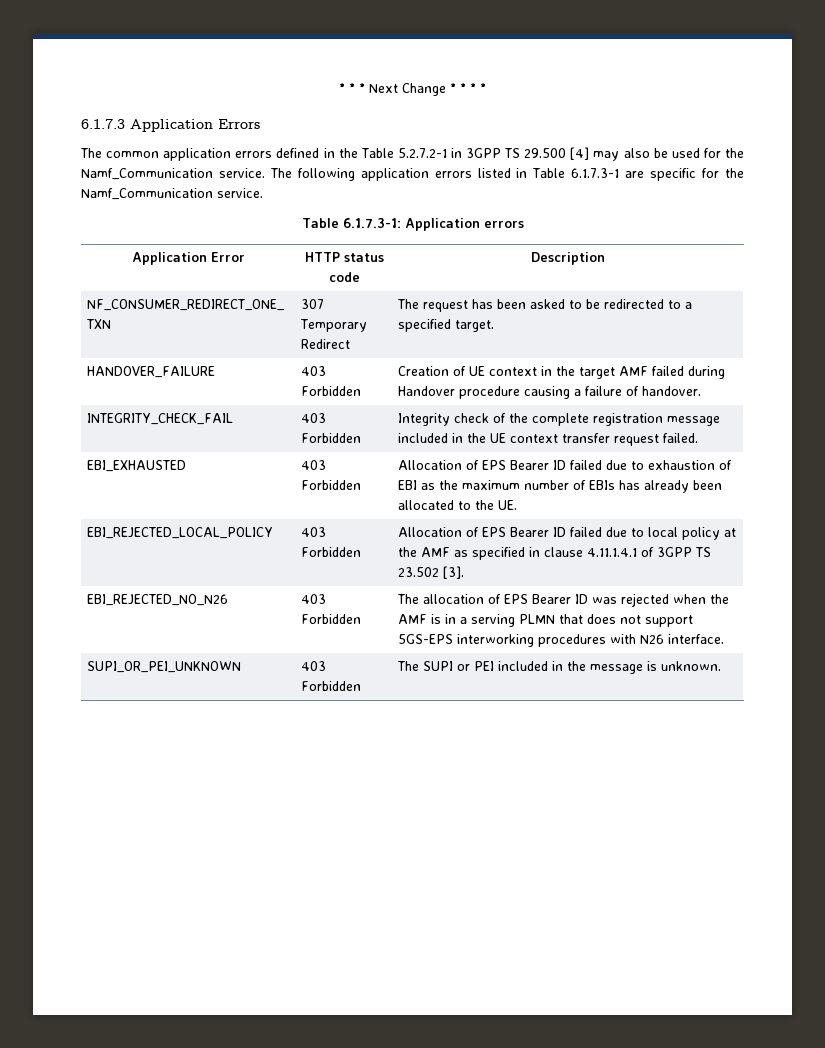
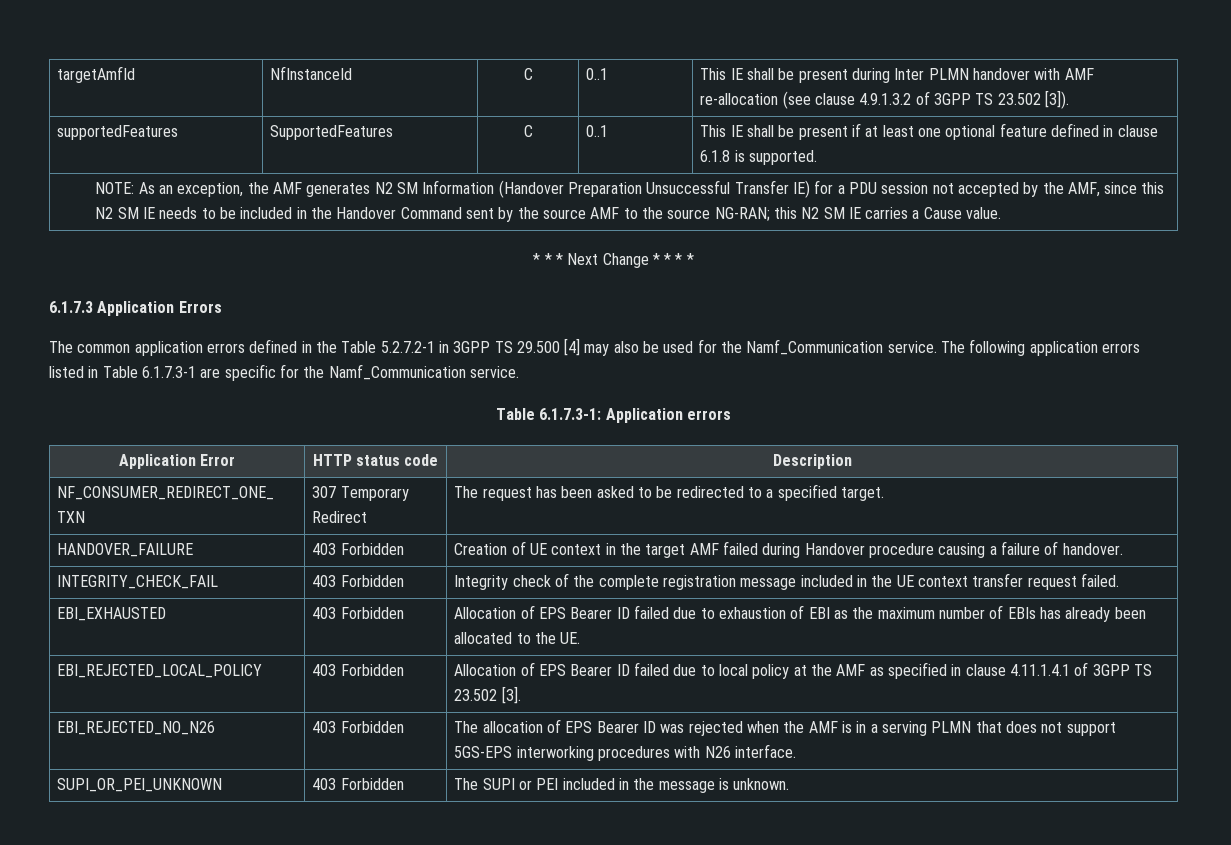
(339, 88) none -> [57,66,136,83] [270,66,353,80] [523,68,533,80] [586,68,609,80] [700,68,1094,83] [700,90,1070,109] [57,125,179,140] [270,125,394,140] [523,125,533,137] [586,125,609,137] [700,123,1158,140] [700,150,818,165] [95,180,1165,198] [95,207,1002,222] targetAmfId | NfInstanceId | C | 0..1 | This IE shall be present during Inter PLMN handover with AMF re-allocation (see clause 4.9.1.3.2 of 3GPP TS 23.502 [3]). // supportedFeatures | SupportedFeatures | C | 0..1 | This IE shall be present if at least one optional feature defined in clause 6.1.8 is supported. // NOTE: As an exception, the AMF generates N2 SM Information (Handover Preparation Unsuccessful Transfer IE) for a PDU session not accepted by the AMF, since this N2 SM IE needs to be included in the Handover Command sent by the source AMF to the source NG-RAN; this N2 SM IE carries a Cause value. //

